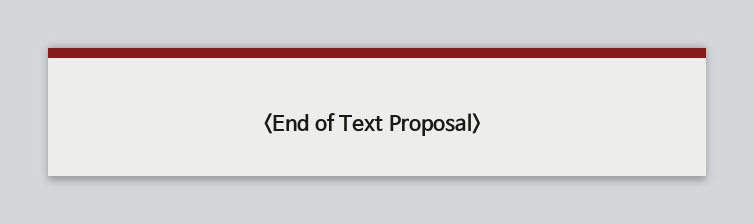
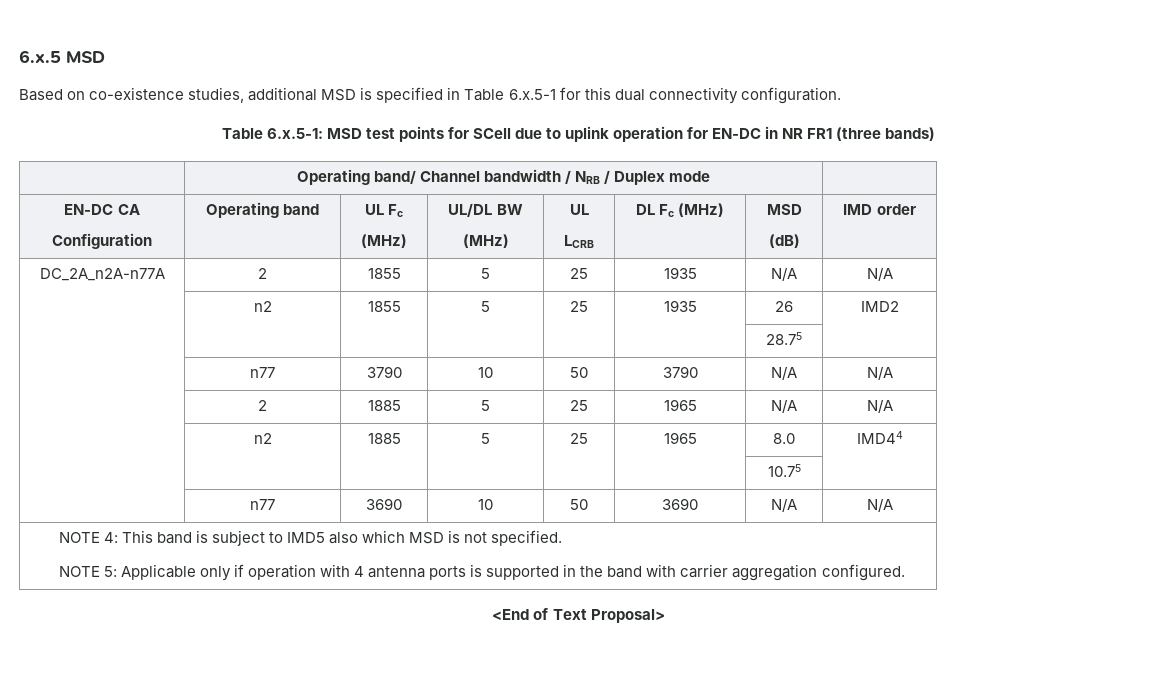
(263, 123) none -> [19,50,105,63] [19,87,841,104] [221,126,936,142] [296,169,711,185] [64,204,140,215] [52,233,152,249] [205,202,320,218] [364,204,404,217] [361,234,407,248] [448,203,523,217] [462,234,509,248] [569,204,589,215] [564,235,594,248] [635,203,725,217] [766,204,802,215] [768,234,800,248] [843,204,916,215] [39,268,165,281] [258,268,267,279] [367,268,401,279] [481,268,490,279] [570,268,588,279] [663,267,697,279] [771,267,797,281] [866,267,893,281] [253,301,272,312] [367,301,401,312] [481,301,490,312] [570,301,588,312] [663,300,697,312] [775,301,793,312] [860,301,899,312] [766,332,802,345] [250,367,275,378] [366,366,402,378] [478,367,493,378] [570,367,588,378] [662,366,698,378] [771,366,797,380] [866,366,893,380] [258,400,267,411] [367,400,401,411] [481,400,490,411] [570,400,588,411] [663,399,697,411] [771,399,797,413] [866,399,893,413] [253,433,272,444] [367,433,401,444] [481,433,490,444] [570,433,588,444] [663,432,697,444] [773,433,795,444] [856,431,903,444] [767,464,801,477] [250,499,275,510] [366,498,402,510] [478,499,493,510] [570,499,588,510] [662,498,698,510] [771,498,797,512] [866,498,893,512] [58,530,563,546] [58,564,905,581] 6.x.5 MSD // Based on co-existence studies, additional MSD is specified in Table 6.x.5-1 for this dual connectivity configuration. // Table 6.x.5-1: MSD test points for SCell due to uplink operation for EN-DC in NR FR1 (three bands) // | Operating band/ Channel bandwidth / NRB / Duplex mode | // EN-DC CA // Configuration | Operating band | UL Fc // (MHz) | UL/DL BW // (MHz) | UL // LCRB | DL Fc (MHz) | MSD // (dB) | IMD order // DC_2A_n2A-n77A | 2 | 1855 | 5 | 25 | 1935 | N/A | N/A // | n2 | 1855 | 5 | 25 | 1935 | 26 | IMD2 // | | | | | | 28.75 | // | n77 | 3790 | 10 | 50 | 3790 | N/A | N/A // | 2 | 1885 | 5 | 25 | 1965 | N/A | N/A // | n2 | 1885 | 5 | 25 | 1965 | 8.0 | IMD44 // | | | | | | 10.75 | // | n77 | 3690 | 10 | 50 | 3690 | N/A | N/A // NOTE 4: This band is subject to IMD5 also which MSD is not specified. // NOTE 5: Applicable only if operation with 4 antenna ports is supported in the band with carrier aggregation configured. //

